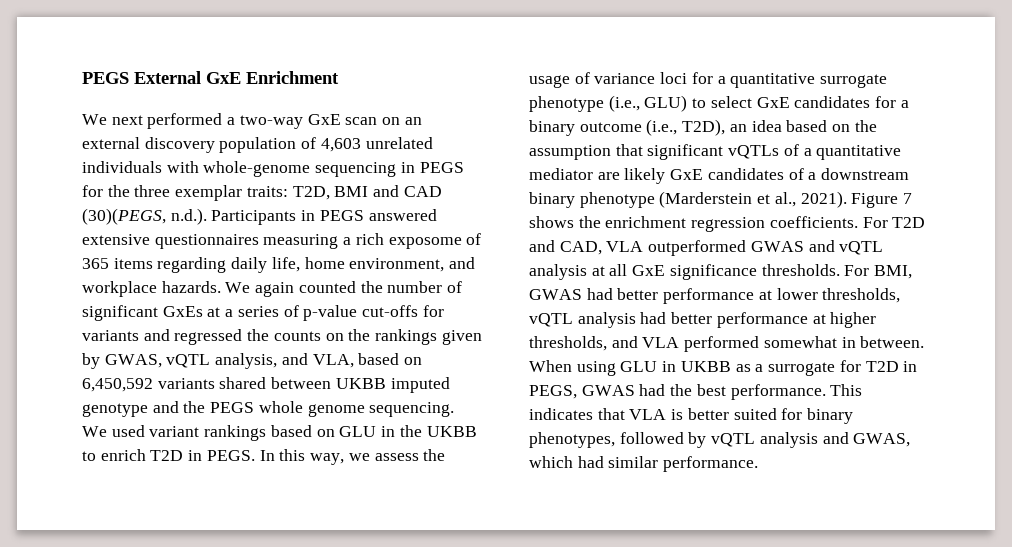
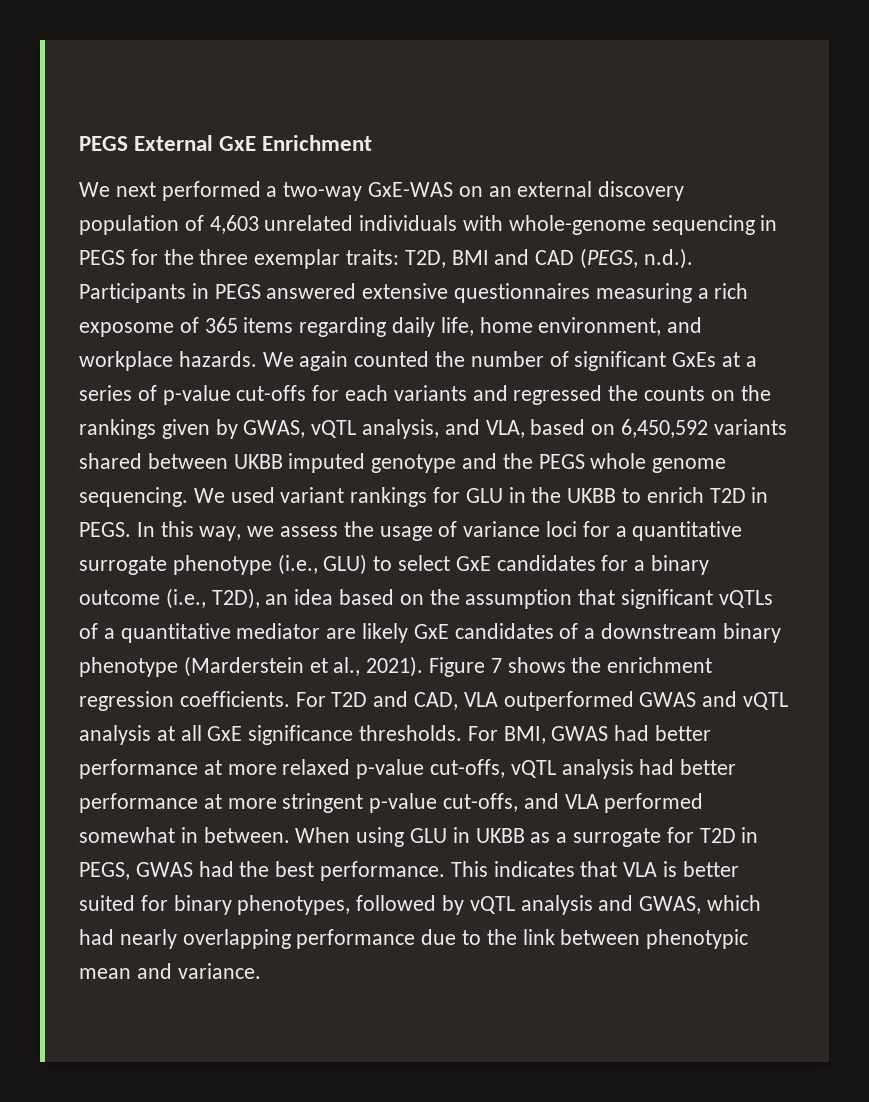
[307,114,378,125] GxE scan -> [368,182,454,197] GxE-WAS
[82,208,166,225] (30)(PEGS, -> [580,248,639,269] (PEGS,
(444, 311) none -> [345,385,389,401] each
[270,425,335,437] based on -> [433,487,461,503] for
[776,288,901,303] lower thresholds, -> [227,759,506,779] more relaxed p-value cut-offs,
[830,312,877,328] [529,336,607,351] higher thresholds, -> [227,793,519,813] more stringent p-value cut-offs,
[608,456,759,472] similar performance. -> [119,929,749,949] [79,963,261,979] nearly overlapping performance due to the link between phenotypic mean and variance.

